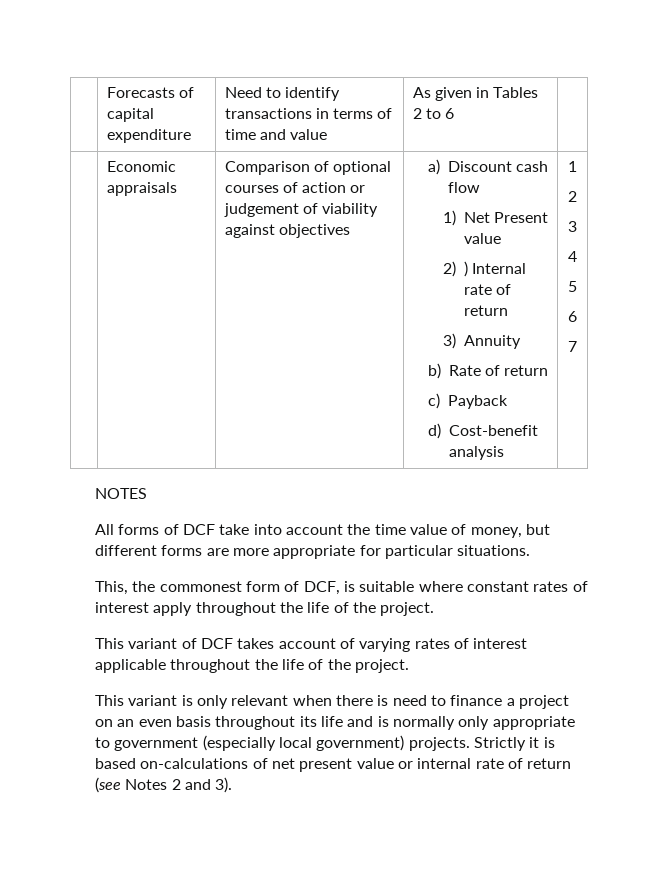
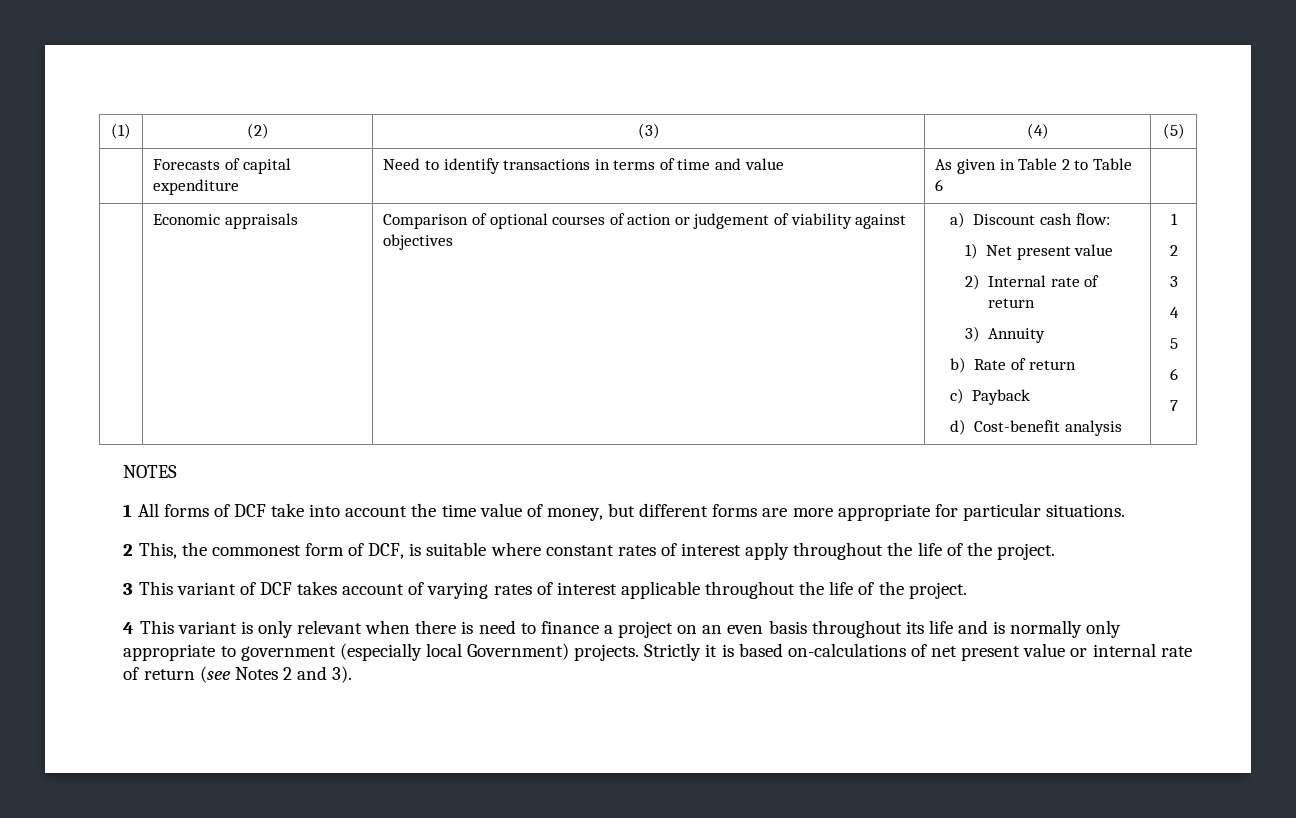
(106, 92) none -> [111,123,131,139] [246,123,269,139] [637,123,660,139] [1026,123,1049,139] [1162,123,1185,139] (1) | (2) | (3) | (4) | (5) //
[493,87,539,98] Tables -> [1018,158,1058,170] Table
(441, 113) none -> [1092,158,1132,170] Table
[447,182,480,193] flow -> [1075,213,1110,225] flow:
[493,212,548,223] Present -> [1016,246,1071,260] present
[463,261,468,277] ) -> (980, 282) none
(148, 493) none -> [123,504,133,517] 1
(531, 550) none -> [123,544,134,556] 2
(435, 609) none -> [123,583,134,595] 3
(409, 666) none -> [123,622,135,634] 4
[316,735,405,751] government) -> [467,643,570,660] Government)

